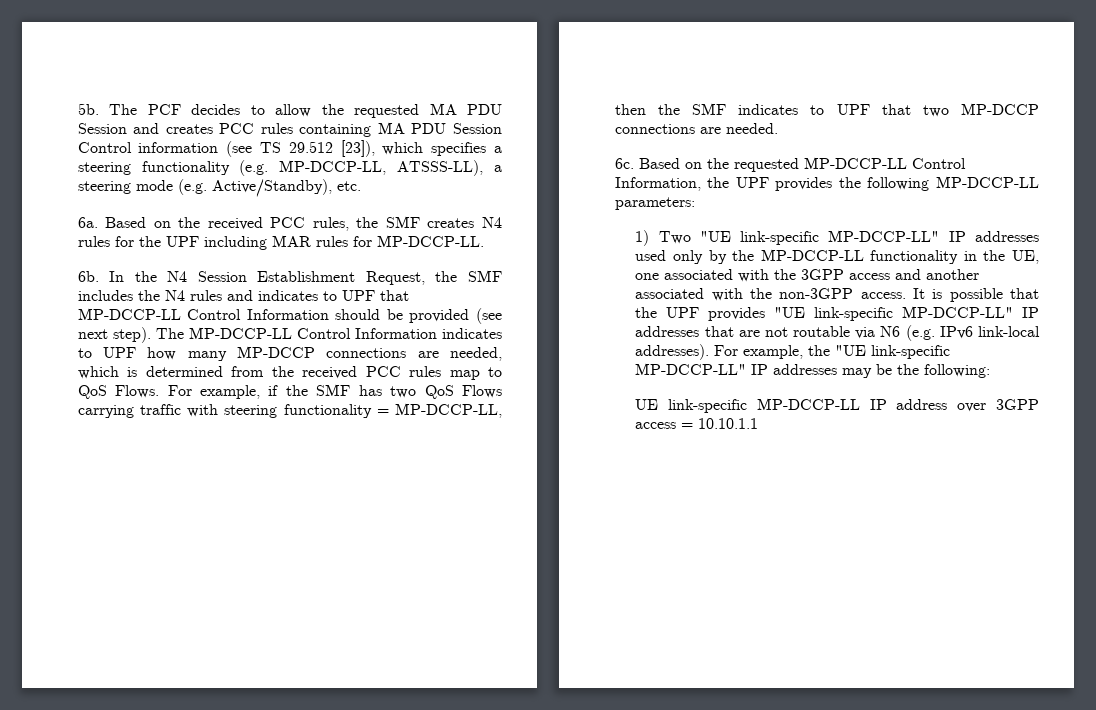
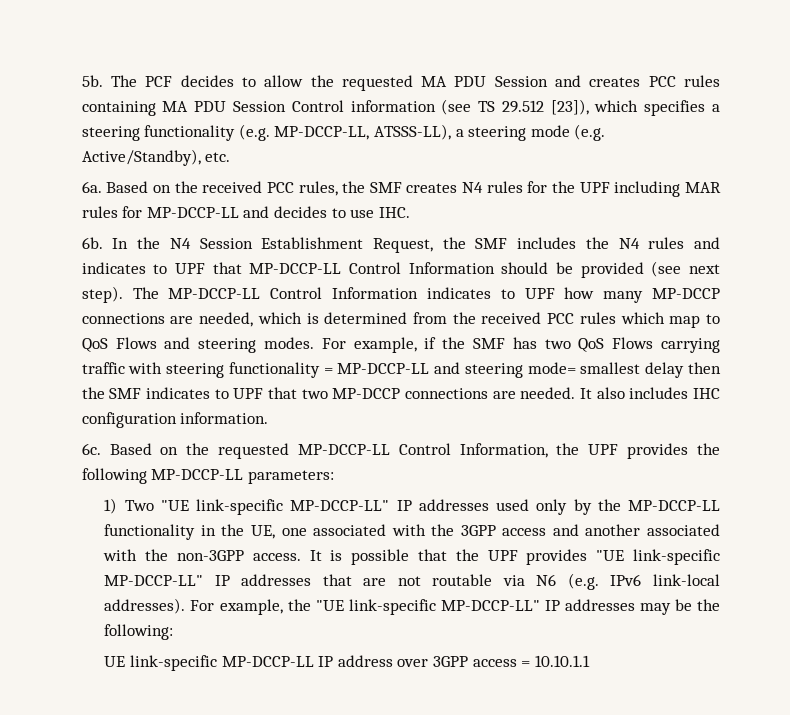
[376,235,484,247] MP-DCCP-LL. -> [146,206,410,218] MP-DCCP-LL and decides to use IHC.
(442, 371) none -> [620,312,665,324] which
[115,385,160,398] Flows. -> [115,337,314,353] Flows and steering modes.
[395,403,502,418] MP-DCCP-LL, -> [337,362,685,378] MP-DCCP-LL and steering mode= smallest delay
(778, 128) none -> [580,387,720,399] [81,412,269,428] It also includes IHC configuration information.

